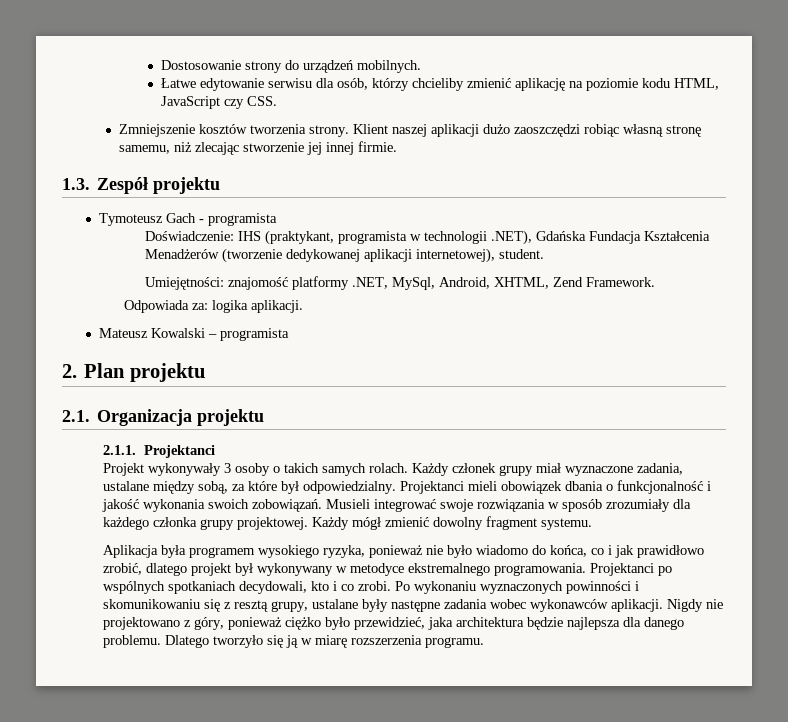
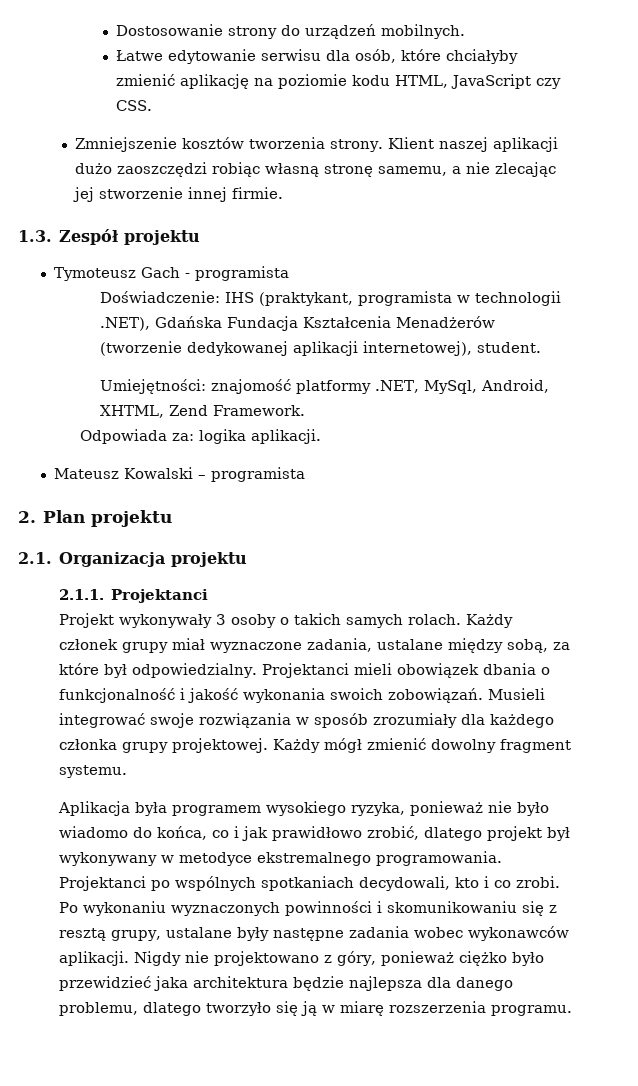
[371,78,464,91] którzy chcieliby -> [400,49,518,64] które chciałyby
[174,142,323,155] niż zlecając stworzenie jej -> [451,162,556,177] [72,187,183,202] a nie zlecając jej stworzenie
[354,617,426,630] przewidzieć, -> [59,976,152,991] przewidzieć
[103,635,210,648] problemu. Dlatego -> [59,1002,202,1016] problemu, dlatego

